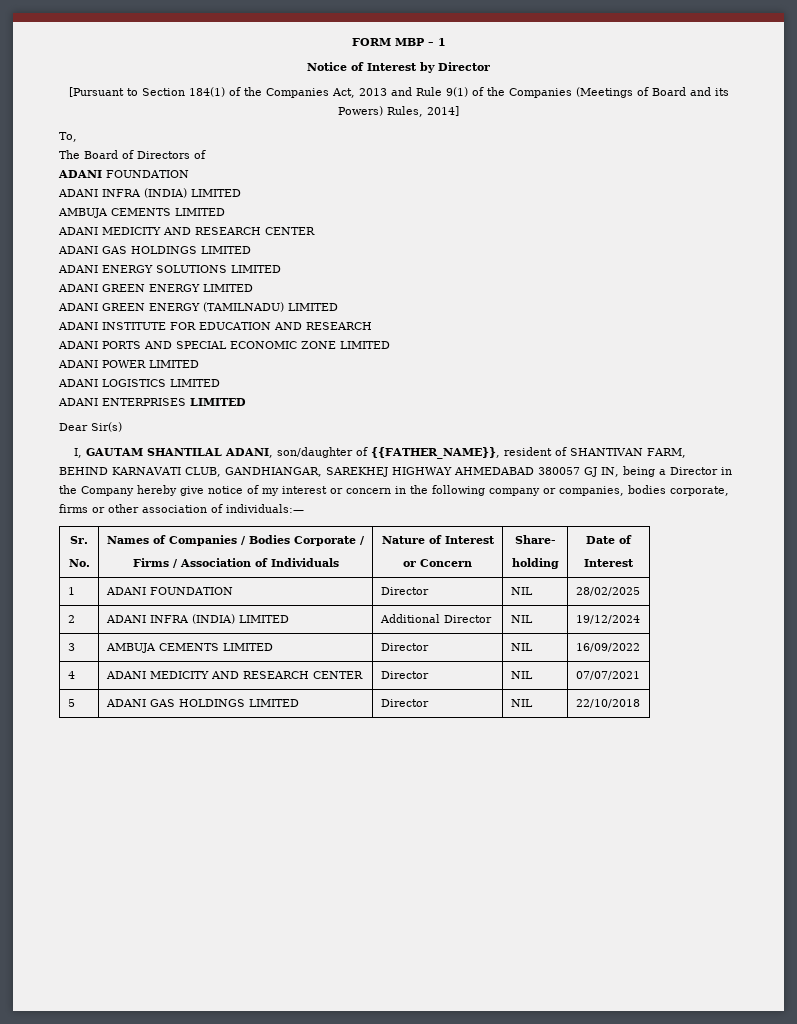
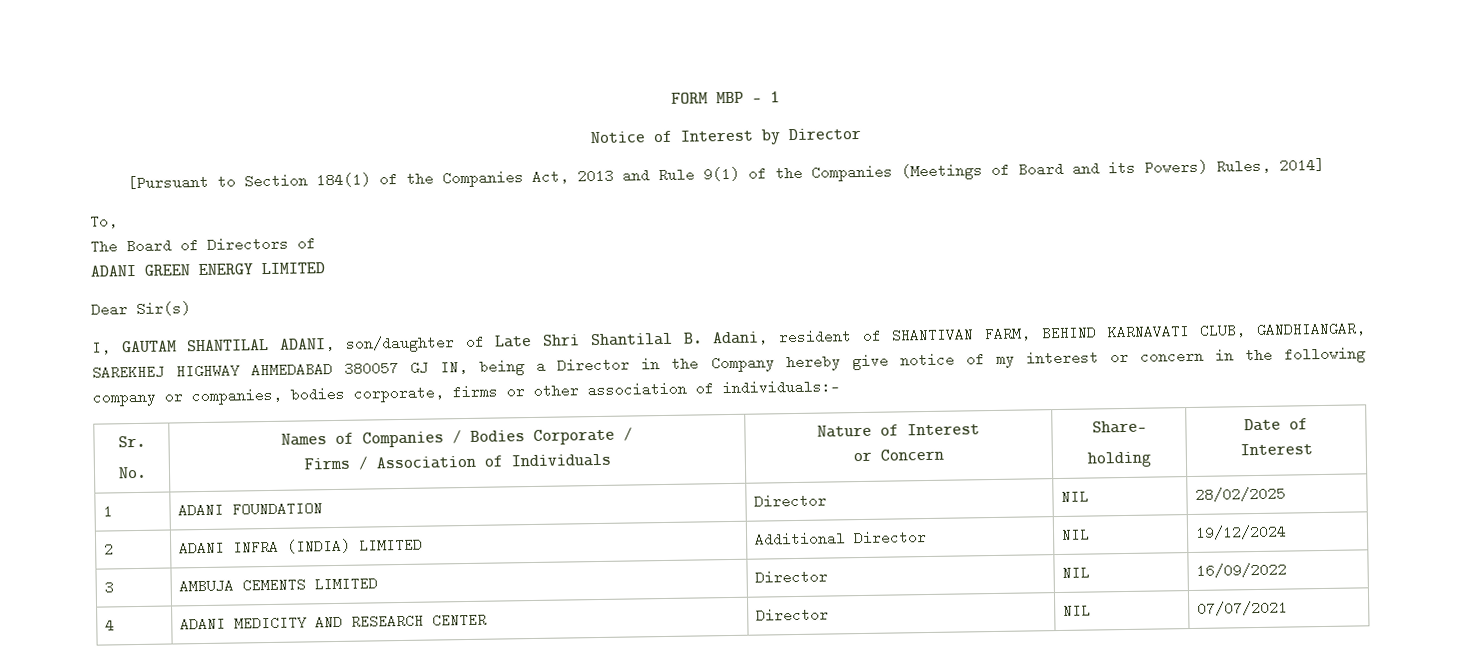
[106,170,189,178] [58,188,241,198] [58,208,225,218] [58,227,315,235] [58,246,251,254] [58,265,281,273] [58,284,253,292] [58,302,338,312] [58,322,372,330] [58,341,390,349] [58,360,199,368] [58,379,220,387] [58,398,186,406] FOUNDATION // ADANI INFRA (INDIA) LIMITED // AMBUJA CEMENTS LIMITED // ADANI MEDICITY AND RESEARCH CENTER // ADANI GAS HOLDINGS LIMITED // ADANI ENERGY SOLUTIONS LIMITED // ADANI GREEN ENERGY LIMITED // ADANI GREEN ENERGY (TAMILNADU) LIMITED // ADANI INSTITUTE FOR EDUCATION AND RESEARCH // ADANI PORTS AND SPECIAL ECONOMIC ZONE LIMITED // ADANI POWER LIMITED // ADANI LOGISTICS LIMITED // ADANI ENTERPRISES -> [144,263,254,276] GREEN ENERGY
[370,447,500,459] {{FATHER_NAME}}, -> [494,330,769,348] Late Shri Shantilal B. Adani,
[67,699,75,707] [105,699,299,707] [380,699,429,707] [510,699,533,707] [575,699,640,708] // 5 | ADANI GAS HOLDINGS LIMITED | Director | NIL | 22/10/2018 -> (1289, 608) none

